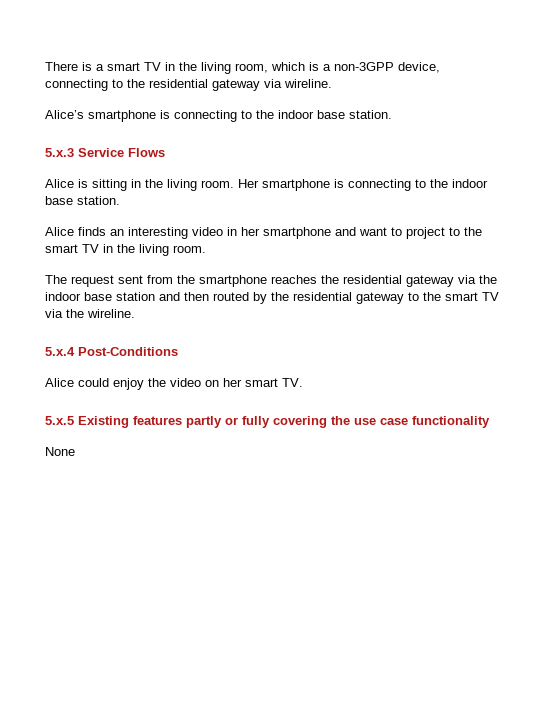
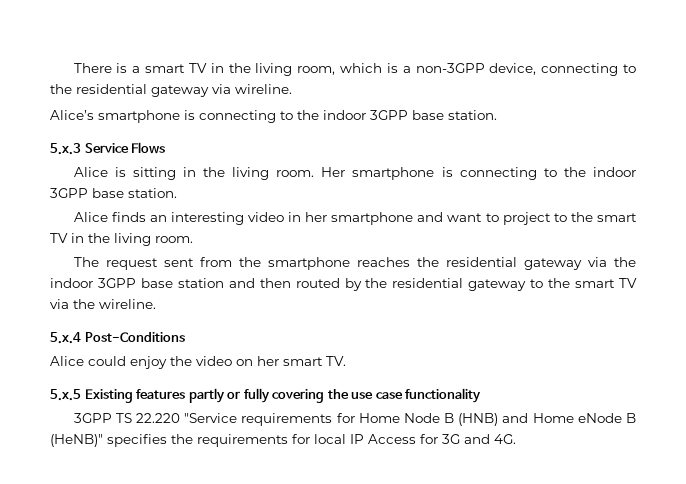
(314, 114) none -> [370,110,408,120] 3GPP
(488, 183) none -> [50,188,88,198] 3GPP
(81, 296) none -> [97,278,136,288] 3GPP
[45,447,75,456] // None -> [73,413,636,426] [50,434,516,447] // 3GPP TS 22.220 "Service requirements for Home Node B (HNB) and Home eNode B (HeNB)" specifies the requirements for local IP Access for 3G and 4G.

